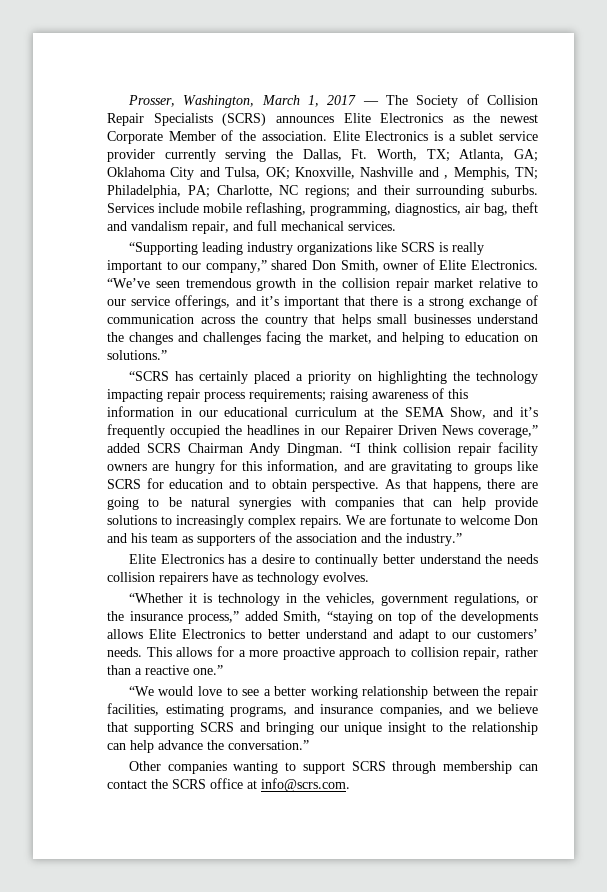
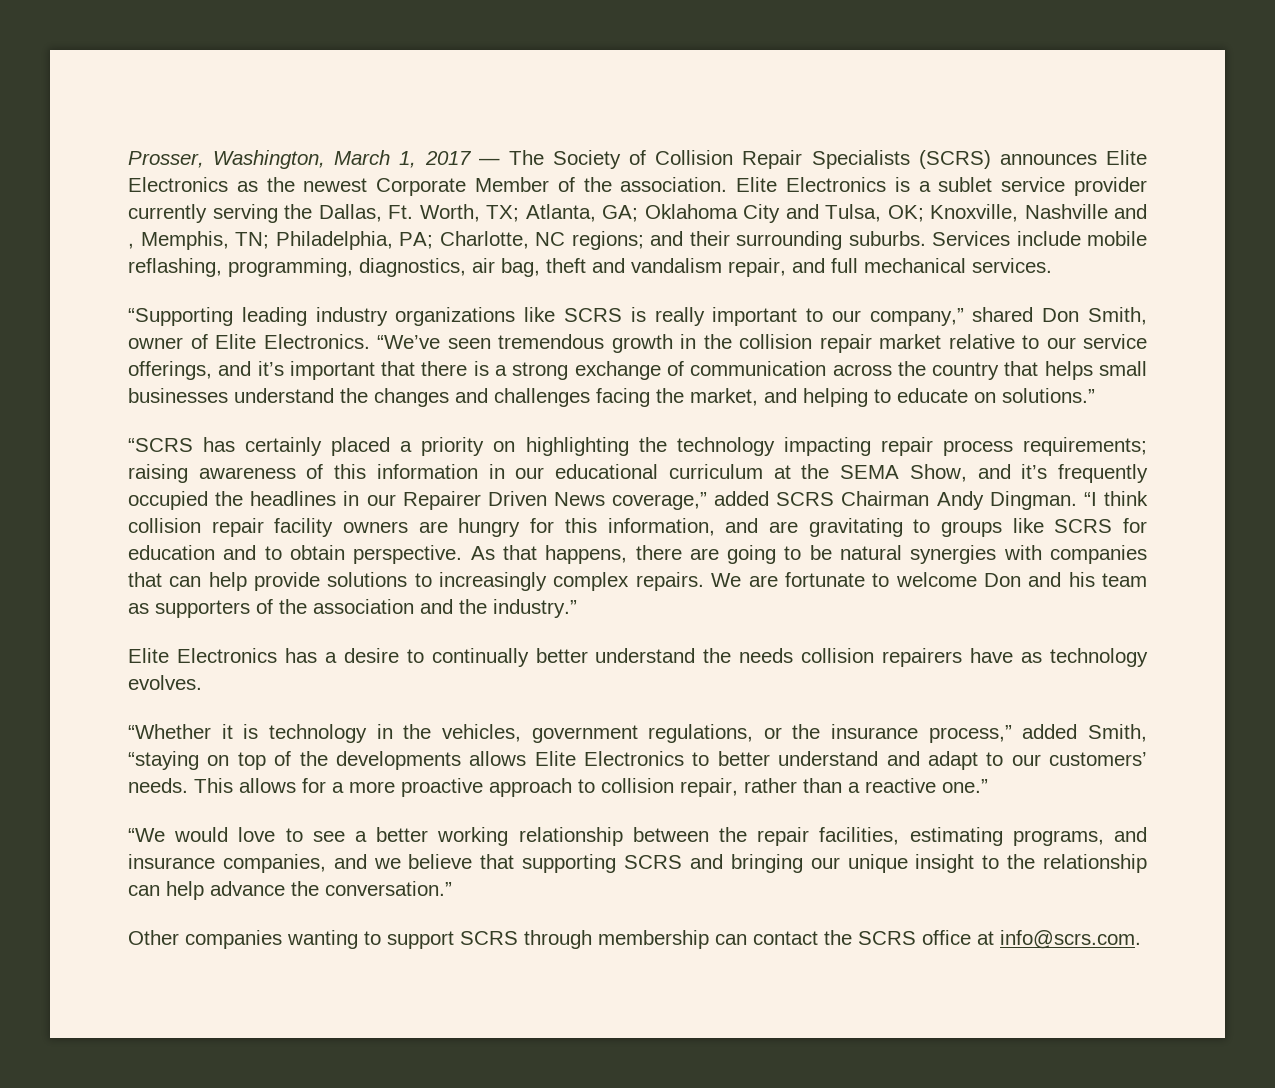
[464,332,519,342] education -> [897,388,968,403] educate

